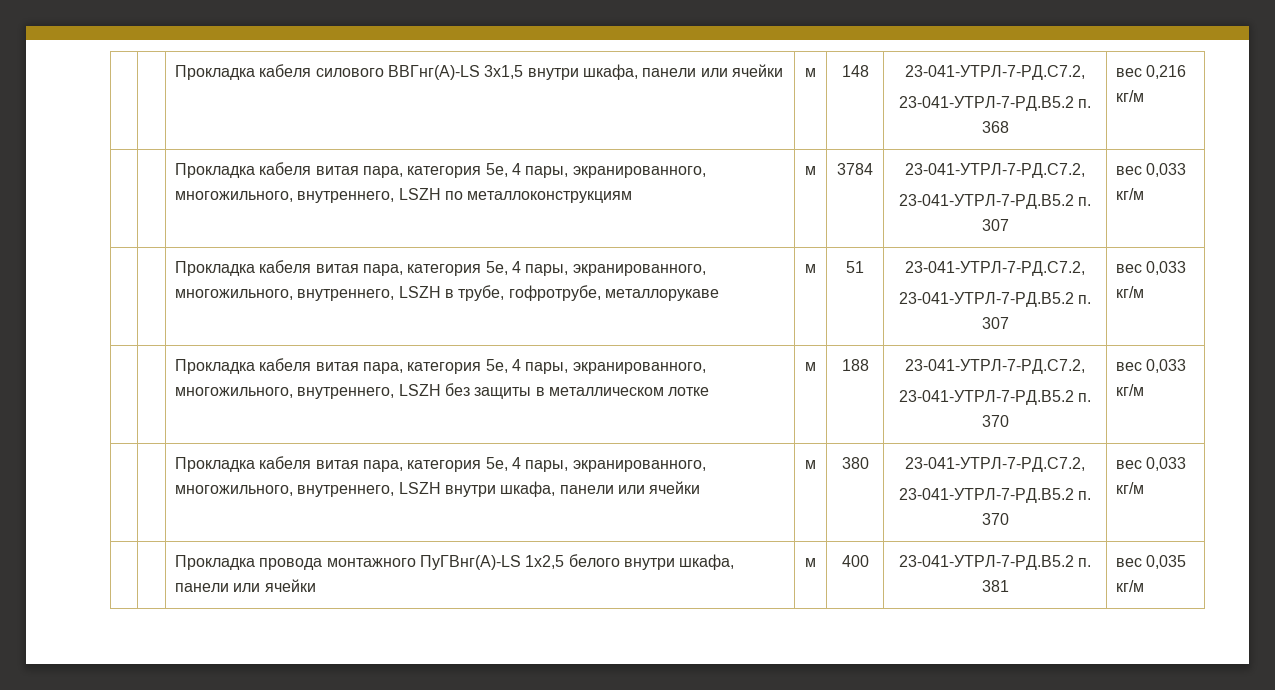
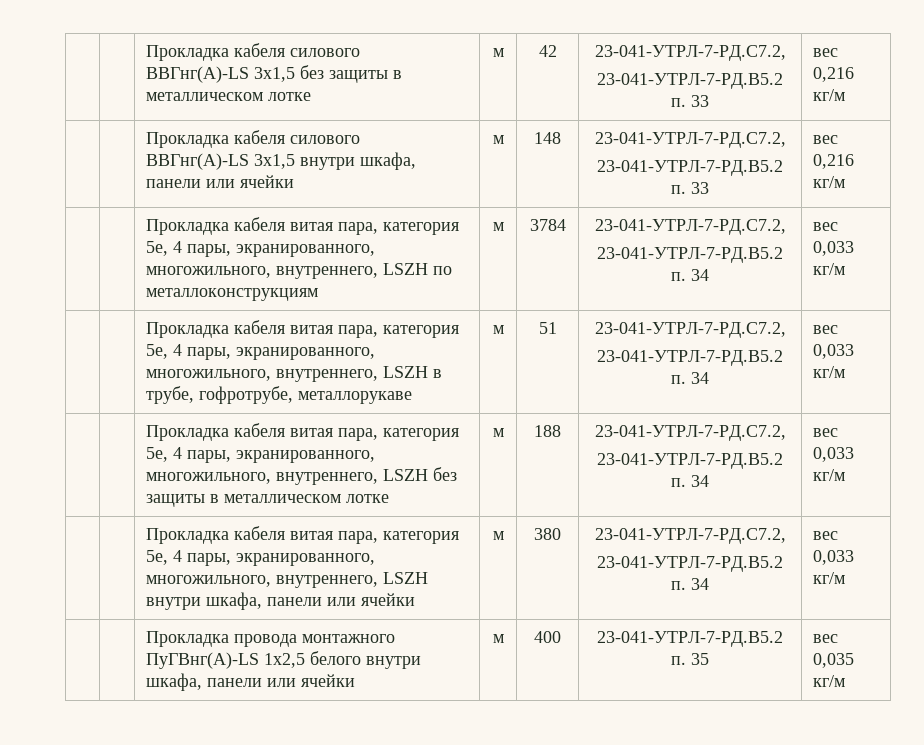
(174, 72) | -> [146,43,361,61] [146,65,403,83] [146,92,312,101] [492,48,504,57] [538,45,557,57] [594,45,786,61] [597,73,783,89] [671,95,709,107] [813,48,839,57] [813,67,855,82] [813,89,846,101] | | Прокладка кабеля силового ВВГнг(А)-LS 3х1,5 без защиты в металлическом лотке | м | 42 | 23-041-УТРЛ-7-РД.С7.2, // 23-041-УТРЛ-7-РД.В5.2 п. 33 | вес 0,216 кг/м // |
[981,121,1009,133] 368 -> [691,182,709,194] 33
[981,219,1009,231] 307 -> [691,269,709,281] 34
[981,317,1009,329] 307 -> [691,372,709,384] 34
[981,415,1009,427] 370 -> [691,475,709,487] 34
[981,513,1009,525] 370 -> [691,578,709,590] 34
[981,580,1009,592] 381 -> [691,653,709,665] 35

